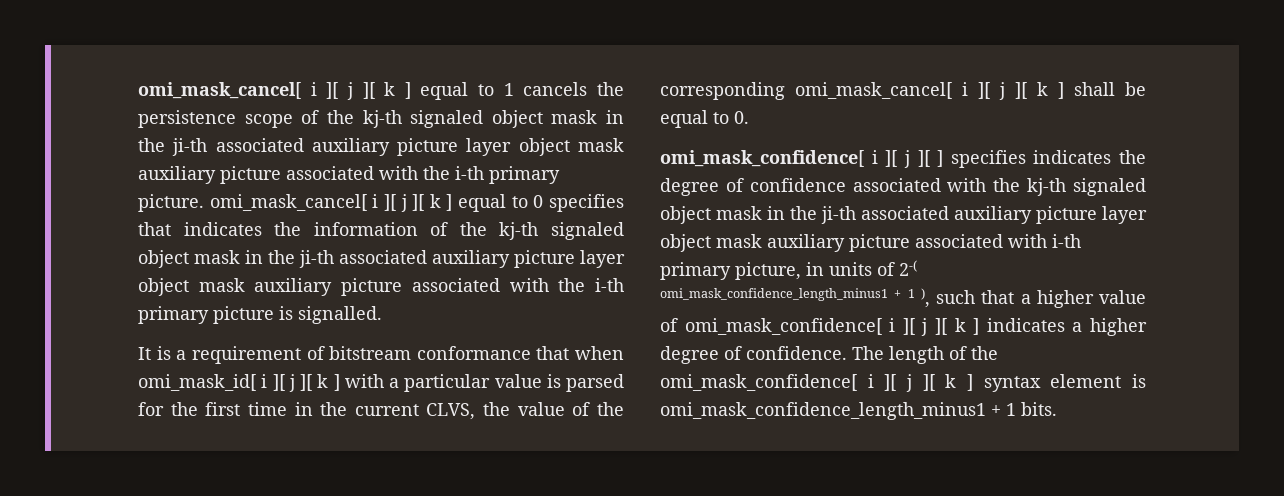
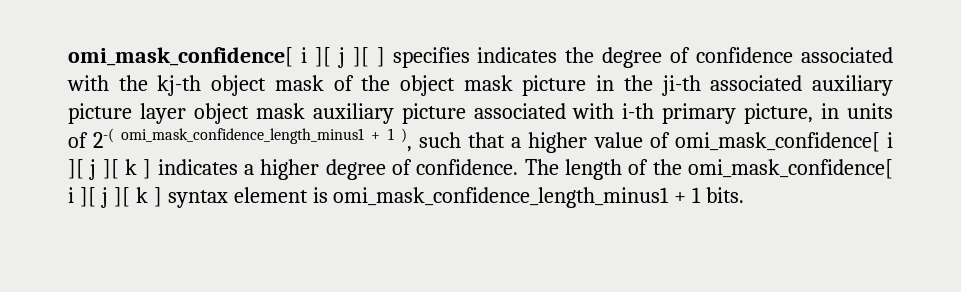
[138,82,624,100] [138,110,624,128] [138,138,624,156] [138,166,560,184] [138,194,624,212] [138,222,624,240] [138,250,625,268] [138,278,624,296] [138,306,382,324] [138,346,624,364] [138,374,624,392] [138,402,624,420] [660,82,1146,100] [660,110,749,128] omi_mask_cancel[ i ][ j ][ k ] equal to 1 cancels the persistence scope of the kj-th signaled object mask in the ji-th associated auxiliary picture layer object mask auxiliary picture associated with the i-th primary picture. omi_mask_cancel[ i ][ j ][ k ] equal to 0 specifies that indicates the information of the kj-th signaled object mask in the ji-th associated auxiliary picture layer object mask auxiliary picture associated with the i-th primary picture is signalled. // It is a requirement of bitstream conformance that when omi_mask_id[ i ][ j ][ k ] with a particular value is parsed for the first time in the current CLVS, the value of the corresponding omi_mask_cancel[ i ][ j ][ k ] shall be equal to 0. // -> (68, 57) none
[1073,178,1146,196] [660,206,762,224] signaled object mask -> [211,75,587,96] object mask of the object mask picture

